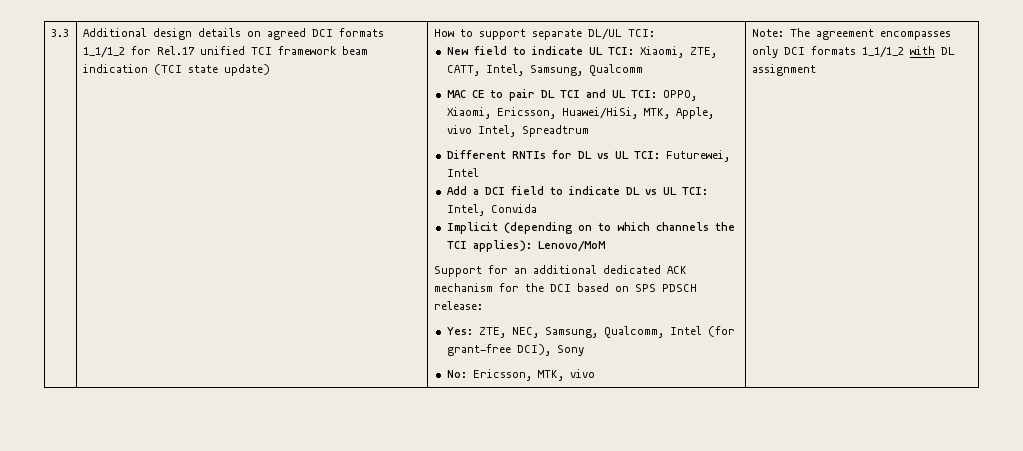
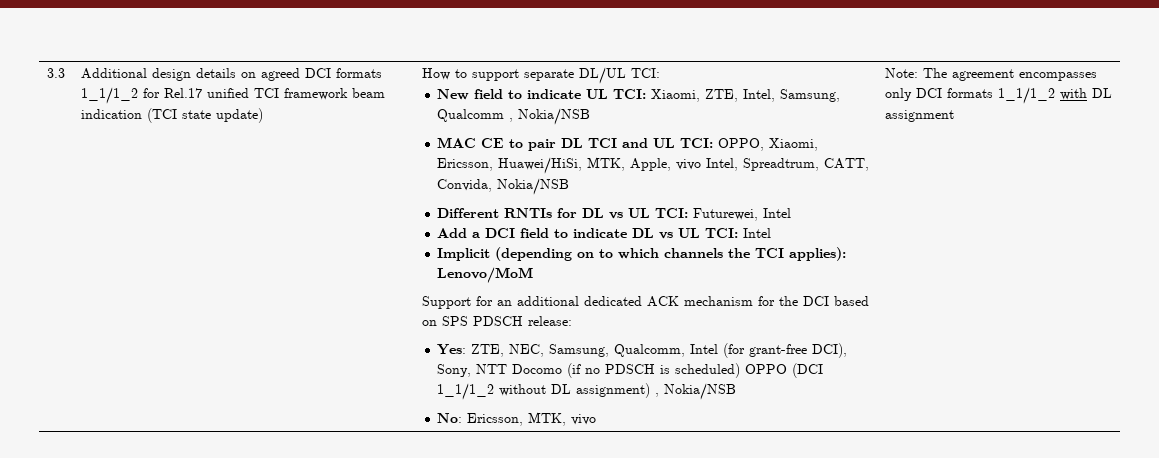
[446,65,480,76] CATT, -> (739, 95) none
(643, 70) none -> [509,108,591,125] , Nokia/NSB
[521,125,589,137] Spreadtrum -> [743,158,870,171] [437,178,570,195] Spreadtrum, CATT, Convida, Nokia/NSB
[446,204,537,216] Intel, Convida -> [743,228,772,238] Intel
[556,345,584,356] Sony -> [437,363,824,378] [437,383,737,400] Sony, NTT Docomo (if no PDSCH is scheduled) OPPO (DCI 1_1/1_2 without DL assignment) , Nokia/NSB

